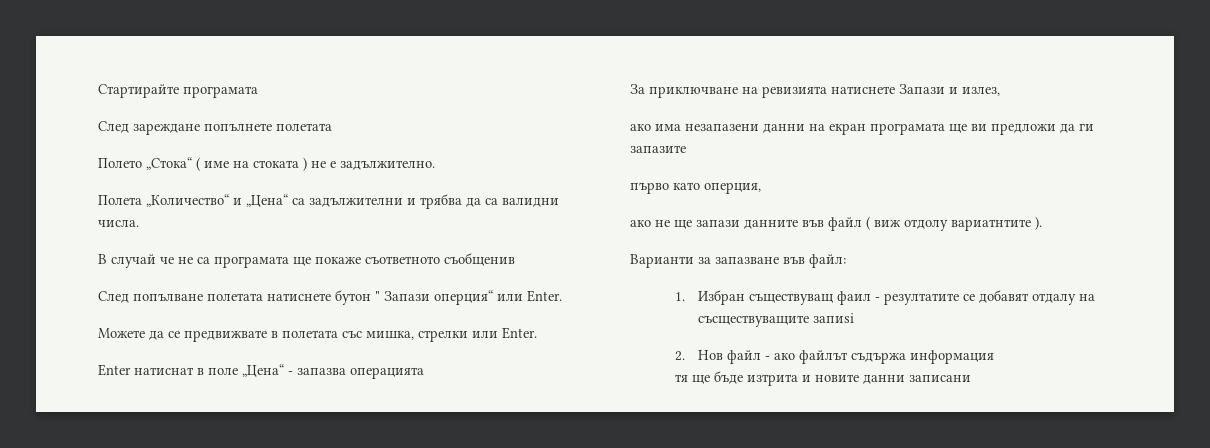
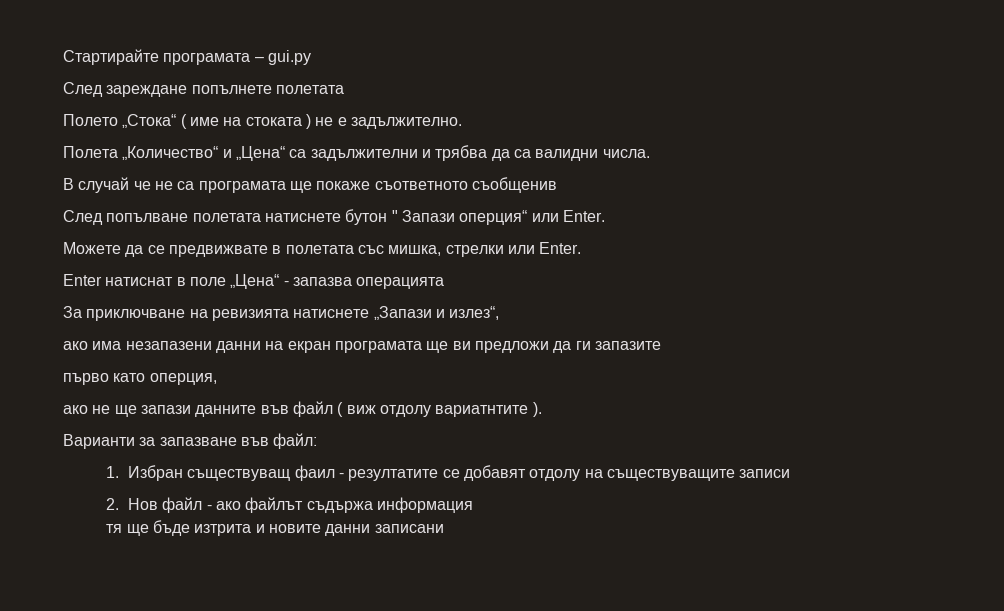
(258, 92) none -> [254,50,311,65] – gui.py
[899,84,1000,96] Запази и излез, -> [373,306,500,320] „Запази и излез“,
[1031,293,1095,305] [697,313,854,327] отдалу на съсществуващите запиsi -> [529,469,791,481] отдолу на съществуващите записи

